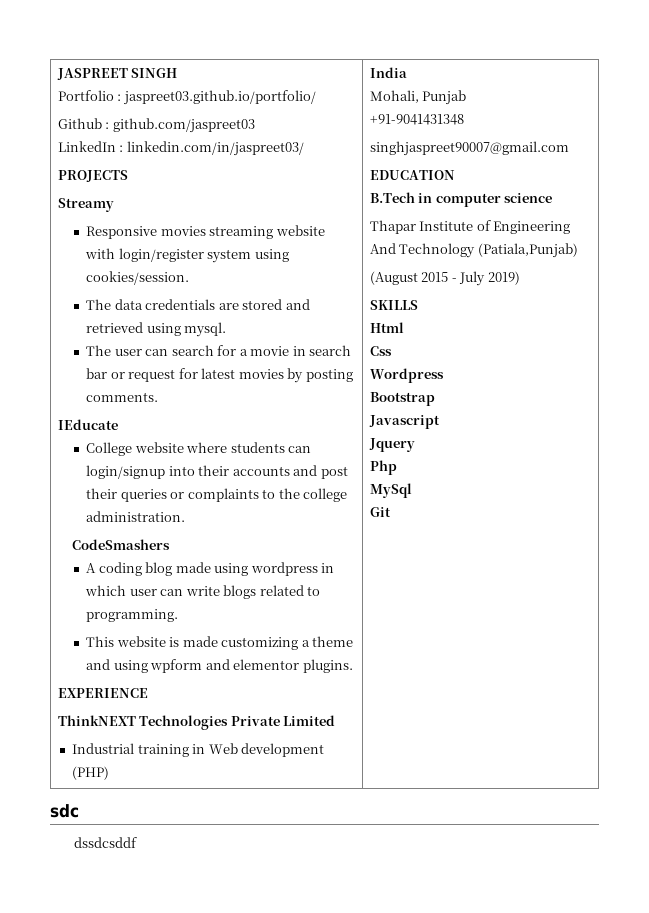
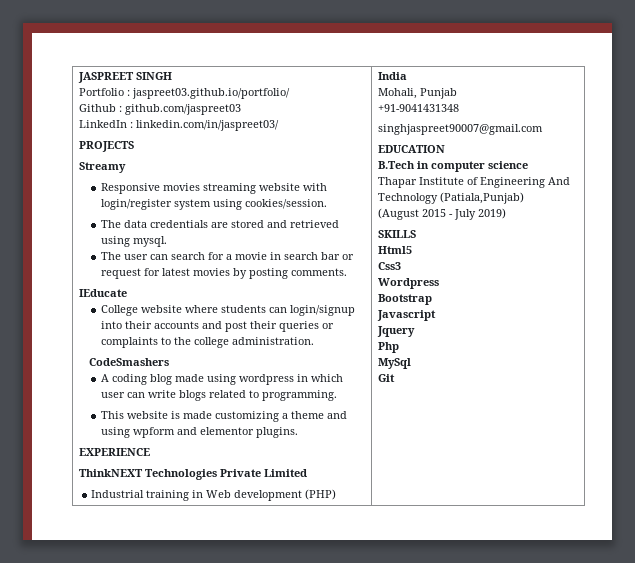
[369,322,404,333] [369,346,392,356] Html // Css -> [378,246,413,254] [378,262,402,270] Html5 // Css3
[50,804,79,818] [73,837,137,848] // sdc // dssdcsddf -> (396, 378) none

